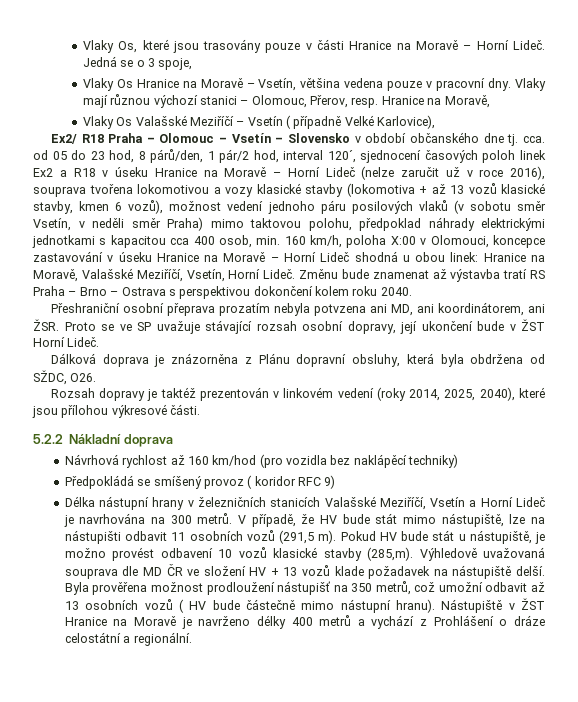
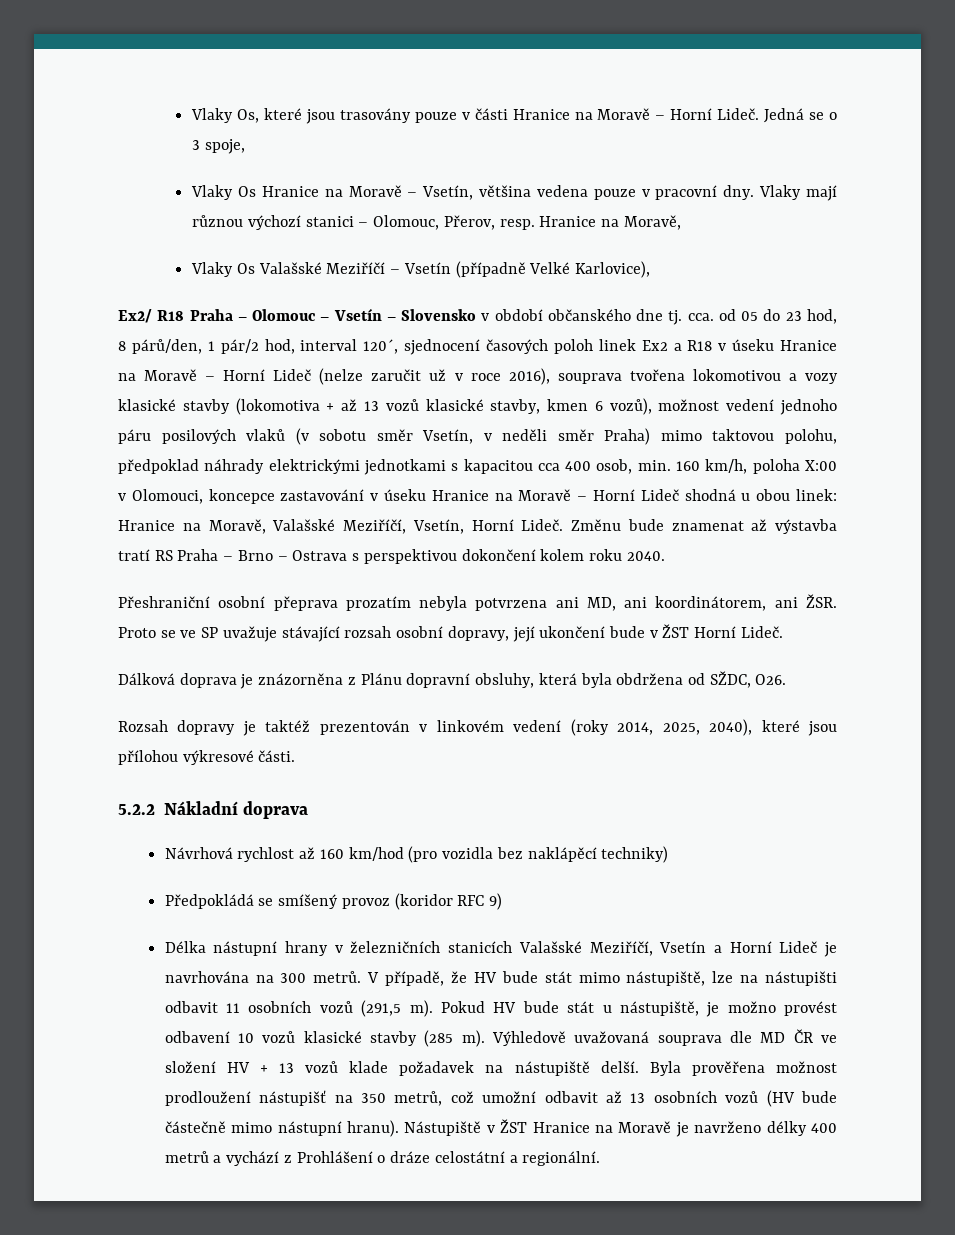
[286,115,342,129] ( případně -> [455,261,526,278] (případně
[313,304,366,316] potvzena -> [475,598,548,611] potvrzena
[247,475,296,489] ( koridor -> [394,893,453,910] (koridor
[367,547,414,561] (285,m). -> [424,1030,485,1047] (285 m).
[178,599,207,613] ( HV -> [766,1090,795,1107] (HV

